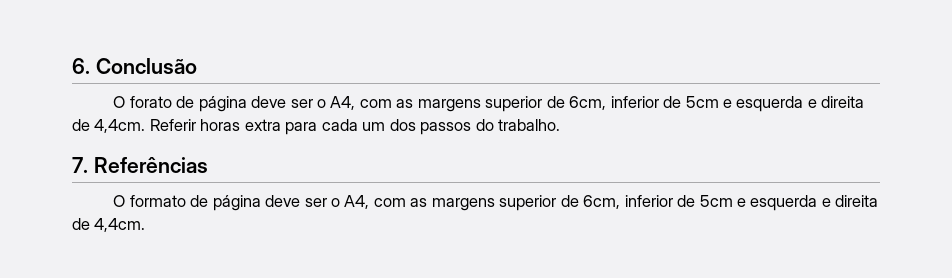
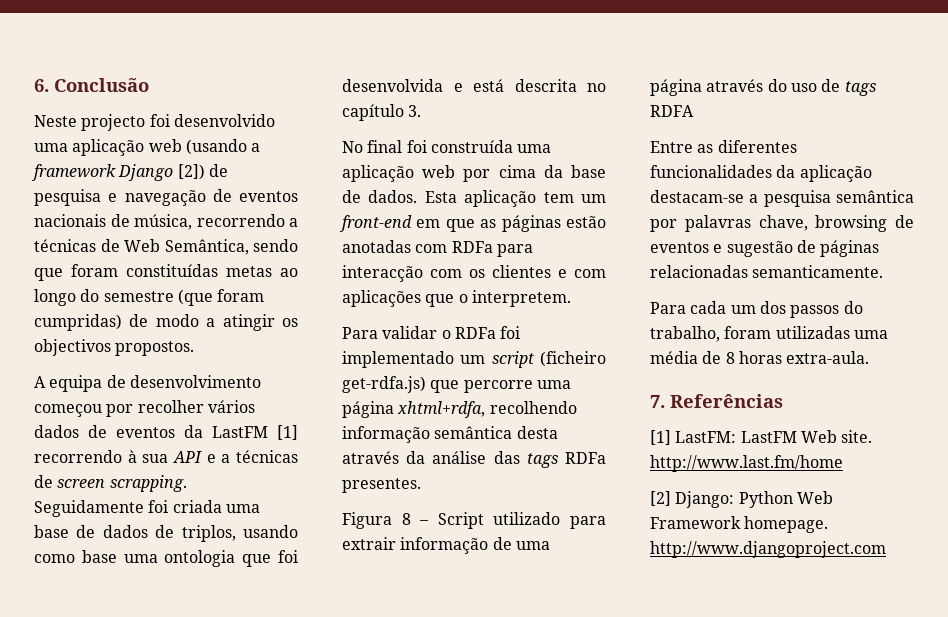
[113,96,865,112] [72,119,318,135] O forato de página deve ser o A4, com as margens superior de 6cm, inferior de 5cm e esquerda e direita de 4,4cm. Referir horas extra para -> [34,114,275,131] [34,139,261,156] [31,164,228,181] [34,189,298,206] [34,214,298,230] [34,239,298,255] [34,264,298,281] [34,289,265,306] [34,314,298,331] [34,339,195,356] [34,375,261,392] [34,400,255,417] [34,425,298,440] [34,450,298,463] [34,475,187,492] [34,500,260,517] [34,525,298,542] [34,550,298,567] [342,79,606,92] [342,104,422,121] [342,140,552,153] [342,165,606,182] [342,190,606,207] [339,215,606,232] [342,240,533,257] [342,265,606,282] [342,290,571,307] [342,326,521,339] [342,351,606,368] [342,376,571,393] [342,401,577,418] [342,426,558,443] [342,451,606,468] [342,478,421,493] [342,512,606,529] [342,537,550,554] [650,79,876,96] [650,105,694,117] [650,140,797,153] [650,165,872,182] [650,190,914,207] [650,215,914,232] [650,240,880,257] [650,265,884,278] [650,302,686,314] Neste projecto foi desenvolvido uma aplicação web (usando a framework Django [2]) de pesquisa e navegação de eventos nacionais de música, recorrendo a técnicas de Web Semântica, sendo que foram constituídas metas ao longo do semestre (que foram cumpridas) de modo a atingir os objectivos propostos. // A equipa de desenvolvimento começou por recolher vários dados de eventos da LastFM [1] recorrendo à sua API e a técnicas de screen scrapping. Seguidamente foi criada uma base de dados de triplos, usando como base uma ontologia que foi desenvolvida e está descrita no capítulo 3. // No final foi construída uma aplicação web por cima da base de dados. Esta aplicação tem um front-end em que as páginas estão anotadas com RDFa para interacção com os clientes e com aplicações que o interpretem. // Para validar o RDFa foi implementado um script (ficheiro get-rdfa.js) que percorre uma página xhtml+rdfa, recolhendo informação semântica desta através da análise das tags RDFa presentes. // Figura 8 – Script utilizado para extrair informação de uma página através do uso de tags RDFA // Entre as diferentes funcionalidades da aplicação destacam-se a pesquisa semântica por palavras chave, browsing de eventos e sugestão de páginas relacionadas semanticamente. // Para
[498,119,561,131] [72,157,208,173] [113,195,879,211] [72,218,146,232] trabalho. // 7. Referências // O formato de página deve ser o A4, com as margens superior de 6cm, inferior de 5cm e esquerda e direita de 4,4cm. -> [650,326,888,342] [650,351,870,364] [650,394,783,408] [650,430,873,445] [650,455,843,472] [650,491,833,508] [650,516,829,533] [650,541,886,558] trabalho, foram utilizadas uma média de 8 horas extra-aula. // 7. Referências // [1] LastFM: LastFM Web site. http://www.last.fm/home // [2] Django: Python Web Framework homepage. http://www.djangoproject.com

